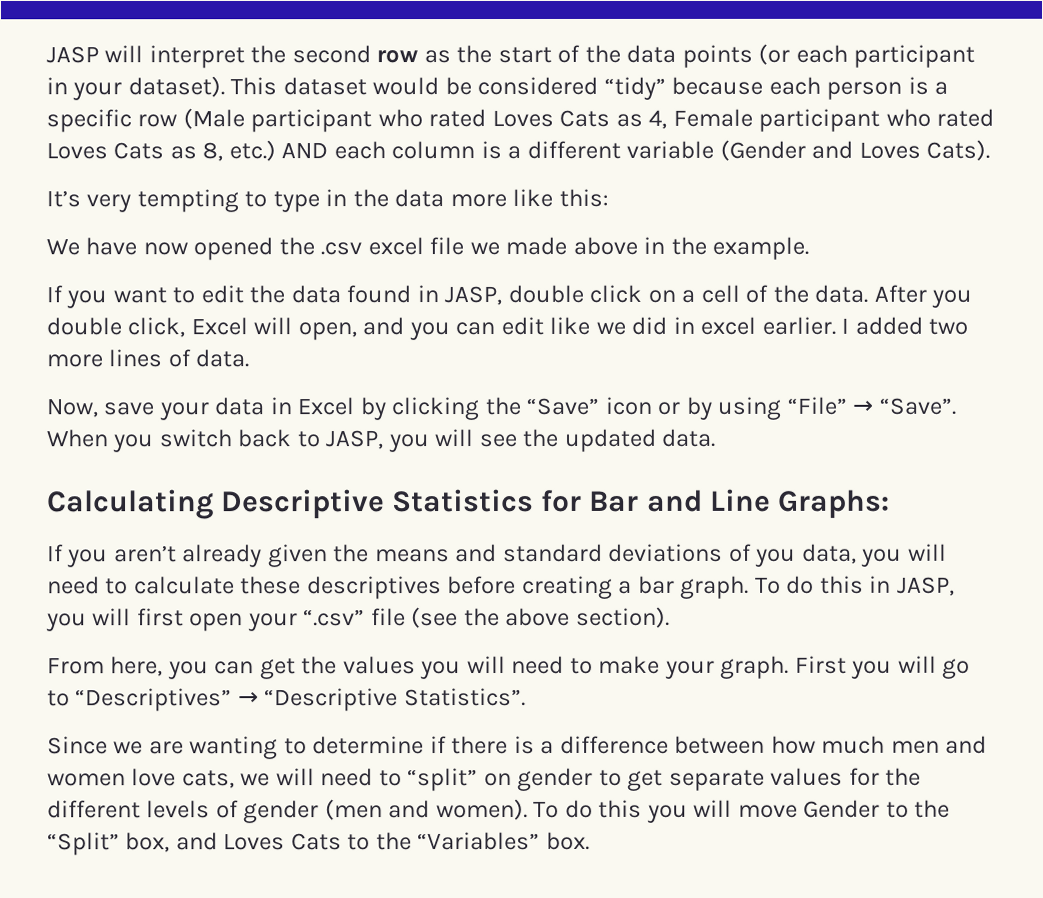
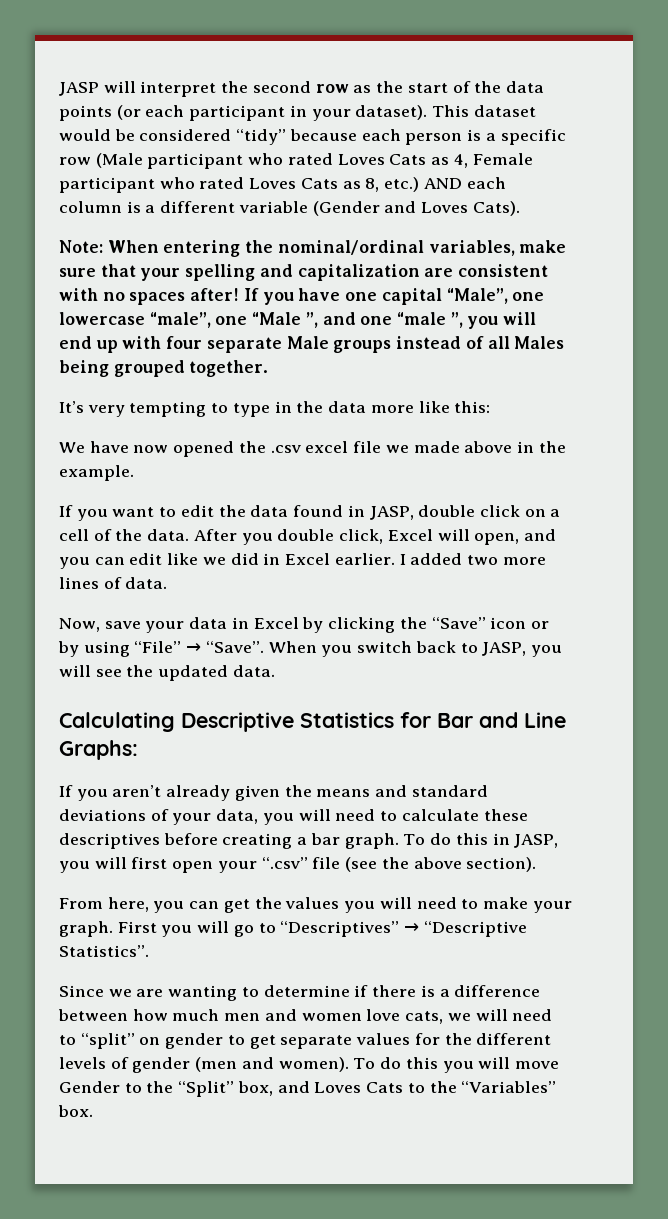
(991, 150) none -> [59,240,567,257] [59,264,549,281] [59,288,545,305] [59,312,537,329] [59,336,565,353] [59,360,269,377] // Note: When entering the nominal/ordinal variables, make sure that your spelling and capitalization are consistent with no spaces after! If you have one capital “Male”, one lowercase “male”, one “Male ”, and one “male ”, you will end up with four separate Male groups instead of all Males being grouped together.
[700,316,757,335] excel -> [285,553,331,565] Excel
[755,548,797,567] you -> [172,813,212,825] your

